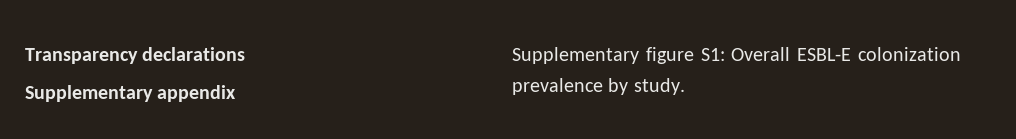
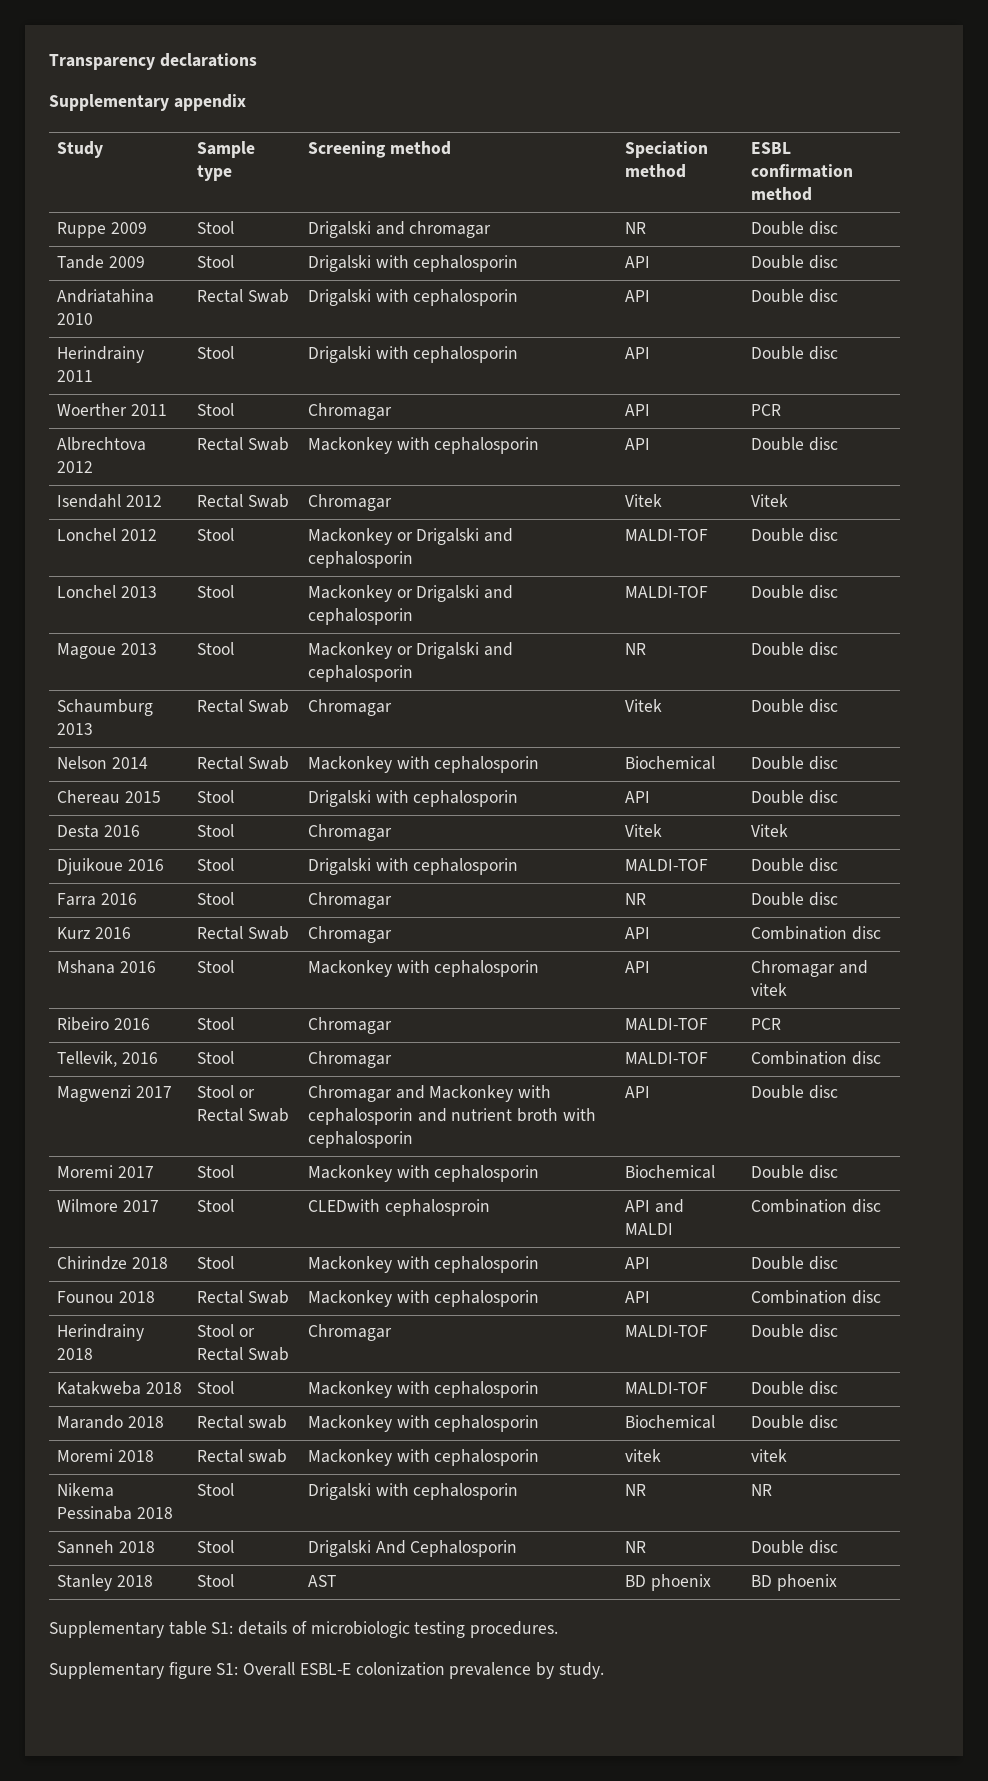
(237, 93) none -> [56,141,103,158] [196,141,255,158] [196,165,232,181] [307,141,451,158] [624,141,708,158] [624,164,686,178] [750,142,791,154] [750,164,853,178] [750,187,812,201] [56,222,147,238] [196,221,234,234] [307,221,492,238] [624,222,646,234] [750,221,838,235] [56,255,145,269] [196,255,234,268] [307,255,519,272] [624,256,650,268] [750,255,838,269] [56,289,154,303] [56,313,93,325] [196,289,289,303] [307,289,519,306] [624,290,650,302] [750,289,838,303] [56,346,144,363] [56,370,93,382] [196,346,234,359] [307,346,519,363] [624,347,650,359] [750,346,838,360] [56,403,167,416] [196,403,234,416] [307,403,392,420] [624,404,650,416] [750,404,781,416] [56,437,146,451] [56,461,93,473] [196,437,289,451] [307,437,540,454] [624,438,650,450] [750,437,838,451] [56,494,162,508] [196,494,289,508] [307,494,392,511] [624,494,662,507] [750,494,788,507] [56,528,157,541] [196,528,234,541] [307,528,514,545] [307,551,413,568] [624,529,708,541] [750,528,838,542] [56,585,157,598] [196,585,234,598] [307,585,514,602] [307,608,413,625] [624,586,708,598] [750,585,838,599] [56,643,157,659] [196,642,234,655] [307,642,514,659] [307,665,413,682] [624,643,646,655] [750,642,838,656] [56,699,153,716] [56,723,93,735] [196,699,289,713] [307,699,392,716] [624,699,662,712] [750,699,838,713] [56,756,148,769] [196,756,289,770] [307,756,540,773] [624,756,715,770] [750,756,838,770] [56,790,161,804] [196,790,234,803] [307,790,519,807] [624,791,650,803] [750,790,838,804] [56,825,140,838] [196,824,234,837] [307,824,392,841] [624,824,662,837] [750,824,788,837] [56,858,164,875] [196,858,234,871] [307,858,519,875] [624,859,708,871] [750,858,838,872] [56,893,137,906] [196,892,234,905] [307,892,392,909] [624,893,646,905] [750,892,838,906] [56,927,131,939] [196,926,289,940] [307,926,392,943] [624,927,650,939] [750,926,881,940] [56,960,156,974] [196,960,234,973] [307,960,540,977] [624,961,650,973] [750,960,868,977] [750,983,787,996] [56,1017,150,1031] [196,1017,234,1030] [307,1017,392,1034] [624,1018,708,1030] [750,1018,781,1030] [56,1051,158,1067] [196,1051,234,1064] [307,1051,392,1068] [624,1052,708,1064] [750,1051,881,1065] [56,1085,172,1102] [196,1085,255,1098] [196,1108,289,1122] [307,1085,552,1102] [307,1108,596,1125] [307,1131,413,1148] [624,1086,650,1098] [750,1085,838,1099] [56,1165,154,1178] [196,1165,234,1178] [307,1165,540,1182] [624,1165,715,1179] [750,1165,838,1179] [56,1199,159,1212] [196,1199,234,1212] [307,1199,490,1216] [624,1199,684,1213] [624,1223,673,1235] [750,1199,881,1213] [56,1256,168,1270] [196,1256,234,1269] [307,1256,540,1273] [624,1257,650,1269] [750,1256,838,1270] [56,1291,155,1303] [196,1290,289,1304] [307,1290,540,1307] [624,1291,650,1303] [750,1290,881,1304] [56,1324,144,1341] [56,1348,93,1360] [196,1324,255,1337] [196,1347,289,1361] [307,1324,392,1341] [624,1325,708,1337] [750,1324,838,1338] [56,1381,182,1395] [196,1381,234,1394] [307,1381,540,1398] [624,1382,708,1394] [750,1381,838,1395] [56,1415,164,1429] [196,1415,287,1429] [307,1415,540,1432] [624,1415,715,1429] [750,1415,838,1429] [56,1449,154,1462] [196,1449,287,1463] [307,1449,540,1466] [624,1449,661,1462] [750,1449,787,1462] [56,1483,114,1497] [56,1506,173,1520] [196,1483,234,1496] [307,1483,519,1500] [624,1484,646,1496] [750,1484,772,1496] [56,1540,155,1554] [196,1540,234,1553] [307,1540,518,1557] [624,1541,646,1553] [750,1540,838,1554] [56,1574,153,1591] [196,1574,234,1587] [307,1575,336,1587] [624,1574,711,1591] [750,1574,837,1591] [49,1621,559,1638] // Study | Sample type | Screening method | Speciation method | ESBL confirmation method // Ruppe 2009 | Stool | Drigalski and chromagar | NR | Double disc // Tande 2009 | Stool | Drigalski with cephalosporin | API | Double disc // Andriatahina 2010 | Rectal Swab | Drigalski with cephalosporin | API | Double disc // Herindrainy 2011 | Stool | Drigalski with cephalosporin | API | Double disc // Woerther 2011 | Stool | Chromagar | API | PCR // Albrechtova 2012 | Rectal Swab | Mackonkey with cephalosporin | API | Double disc // Isendahl 2012 | Rectal Swab | Chromagar | Vitek | Vitek // Lonchel 2012 | Stool | Mackonkey or Drigalski and cephalosporin | MALDI-TOF | Double disc // Lonchel 2013 | Stool | Mackonkey or Drigalski and cephalosporin | MALDI-TOF | Double disc // Magoue 2013 | Stool | Mackonkey or Drigalski and cephalosporin | NR | Double disc // Schaumburg 2013 | Rectal Swab | Chromagar | Vitek | Double disc // Nelson 2014 | Rectal Swab | Mackonkey with cephalosporin | Biochemical | Double disc // Chereau 2015 | Stool | Drigalski with cephalosporin | API | Double disc // Desta 2016 | Stool | Chromagar | Vitek | Vitek // Djuikoue 2016 | Stool | Drigalski with cephalosporin | MALDI-TOF | Double disc // Farra 2016 | Stool | Chromagar | NR | Double disc // Kurz 2016 | Rectal Swab | Chromagar | API | Combination disc // Mshana 2016 | Stool | Mackonkey with cephalosporin | API | Chromagar and vitek // Ribeiro 2016 | Stool | Chromagar | MALDI-TOF | PCR // Tellevik, 2016 | Stool | Chromagar | MALDI-TOF | Combination disc // Magwenzi 2017 | Stool or Rectal Swab | Chromagar and Mackonkey with cephalosporin and nutrient broth with cephalosporin | API | Double disc // Moremi 2017 | Stool | Mackonkey with cephalosporin | Biochemical | Double disc // Wilmore 2017 | Stool | CLEDwith cephalosproin | API and MALDI | Combination disc // Chirindze 2018 | Stool | Mackonkey with cephalosporin | API | Double disc // Founou 2018 | Rectal Swab | Mackonkey with cephalosporin | API | Combination disc // Herindrainy 2018 | Stool or Rectal Swab | Chromagar | MALDI-TOF | Double disc // Katakweba 2018 | Stool | Mackonkey with cephalosporin | MALDI-TOF | Double disc // Marando 2018 | Rectal swab | Mackonkey with cephalosporin | Biochemical | Double disc // Moremi 2018 | Rectal swab | Mackonkey with cephalosporin | vitek | vitek // Nikema Pessinaba 2018 | Stool | Drigalski with cephalosporin | NR | NR // Sanneh 2018 | Stool | Drigalski And Cephalosporin | NR | Double disc // Stanley 2018 | Stool | AST | BD phoenix | BD phoenix // Supplementary table S1: details of microbiologic testing procedures.

